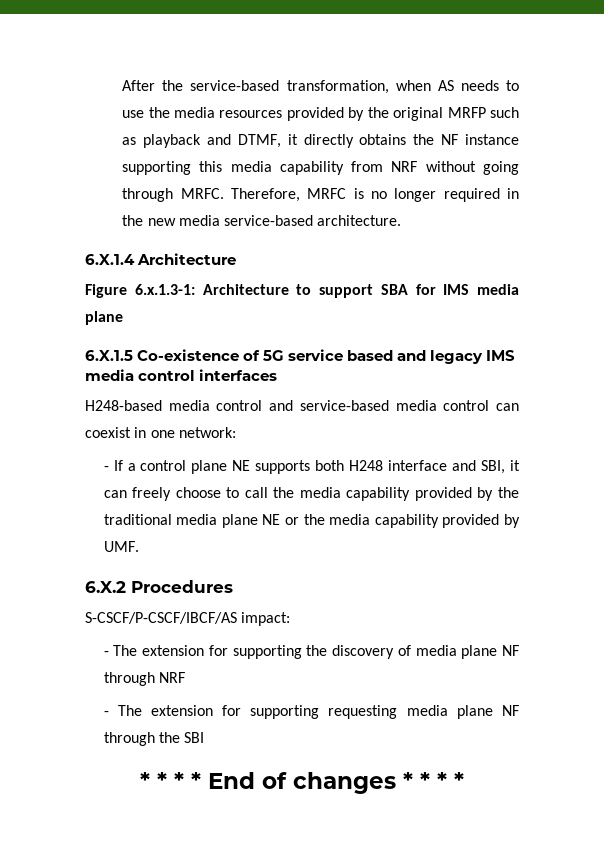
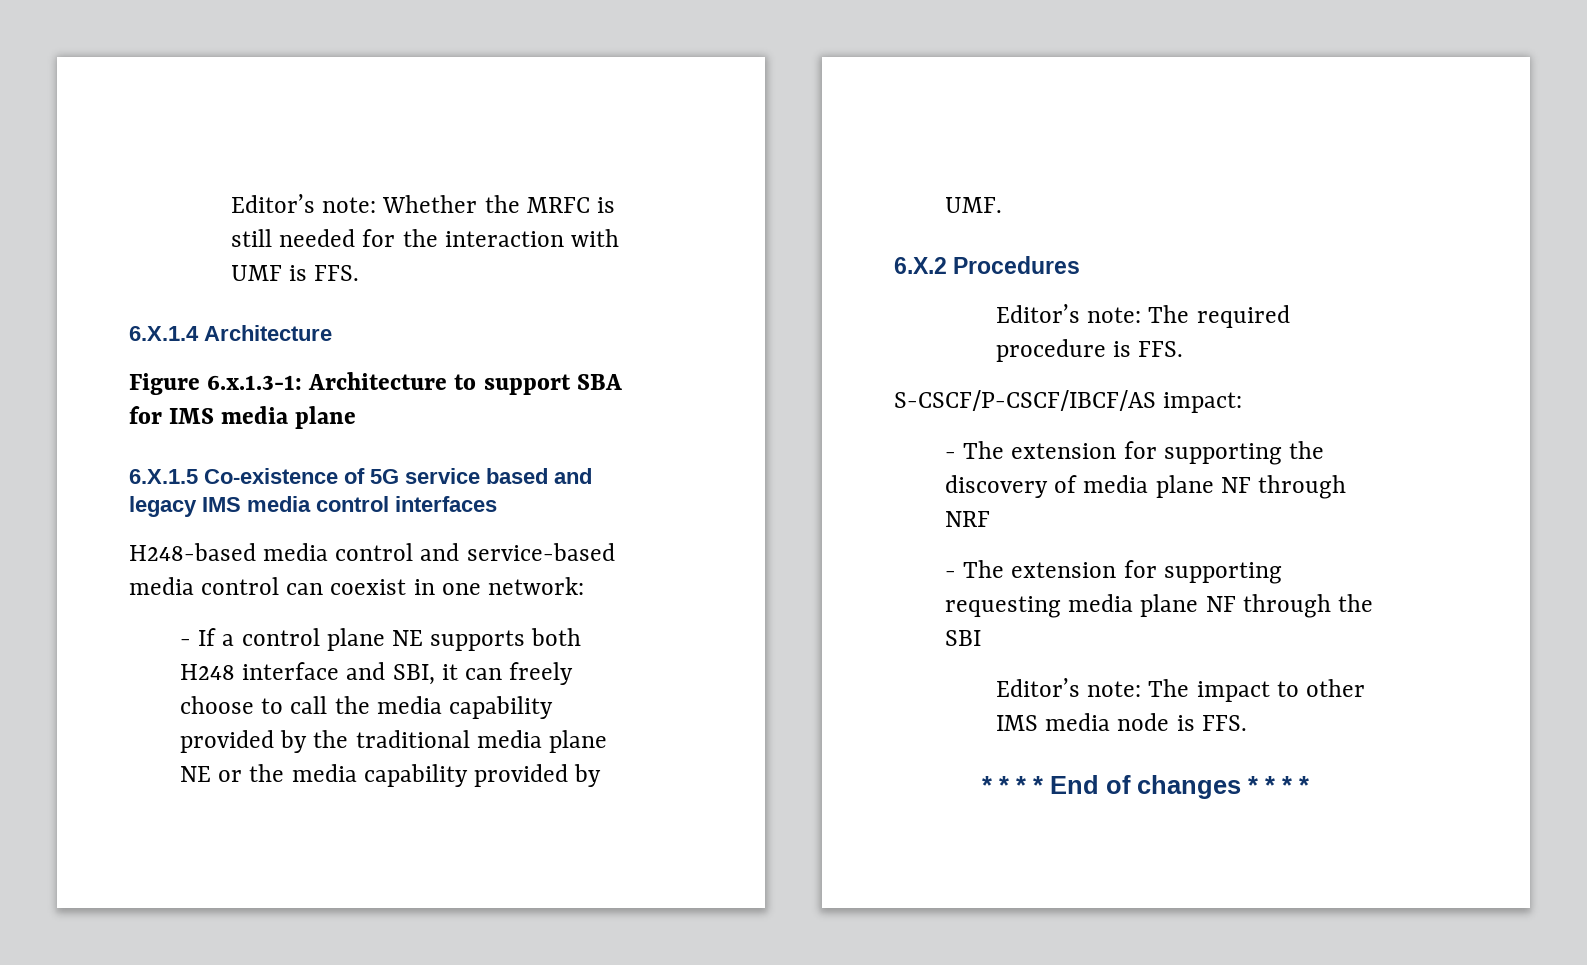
[122,80,520,94] [122,107,519,121] [122,134,519,148] [122,161,519,175] [122,188,519,202] [122,215,402,226] After the service-based transformation, when AS needs to use the media resources provided by the original MRFP such as playback and DTMF, it directly obtains the NF instance supporting this media capability from NRF without going through MRFC. Therefore, MRFC is no longer required in the new media service-based architecture. -> [231,194,615,213] [231,229,619,247] [231,265,360,281] Editor’s note: Whether the MRFC is still needed for the interaction with UMF is FFS.
(233, 586) none -> [996,304,1290,328] [996,339,1184,362] // Editor’s note: The required procedure is FFS.
(205, 737) none -> [996,678,1365,702] [996,713,1247,731] // Editor’s note: The impact to other IMS media node is FFS.

